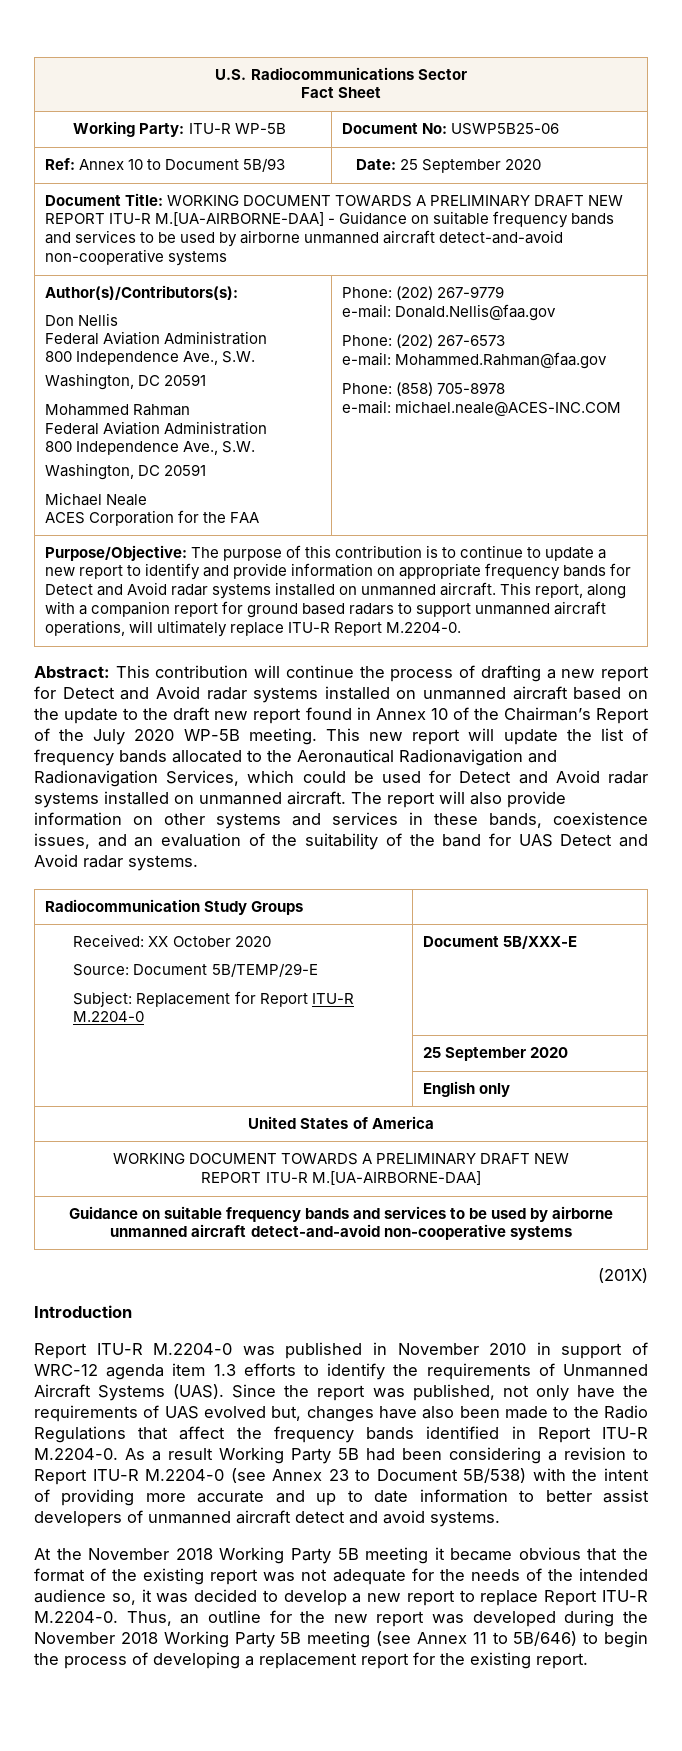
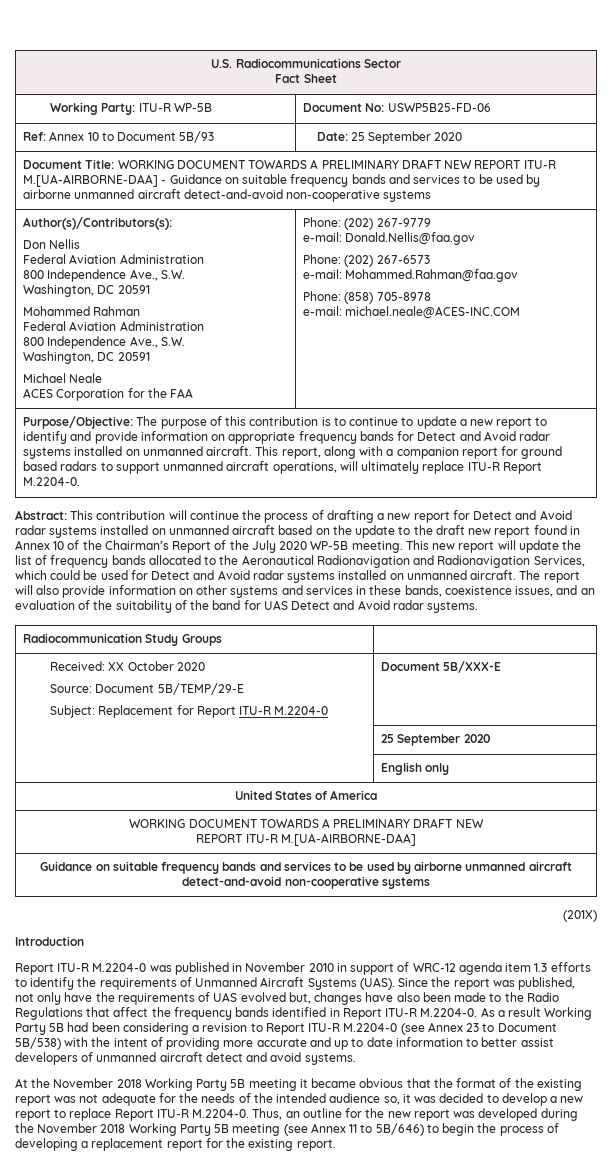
[450,123,559,135] USWP5B25-06 -> [387,103,491,112] USWP5B25-FD-06

